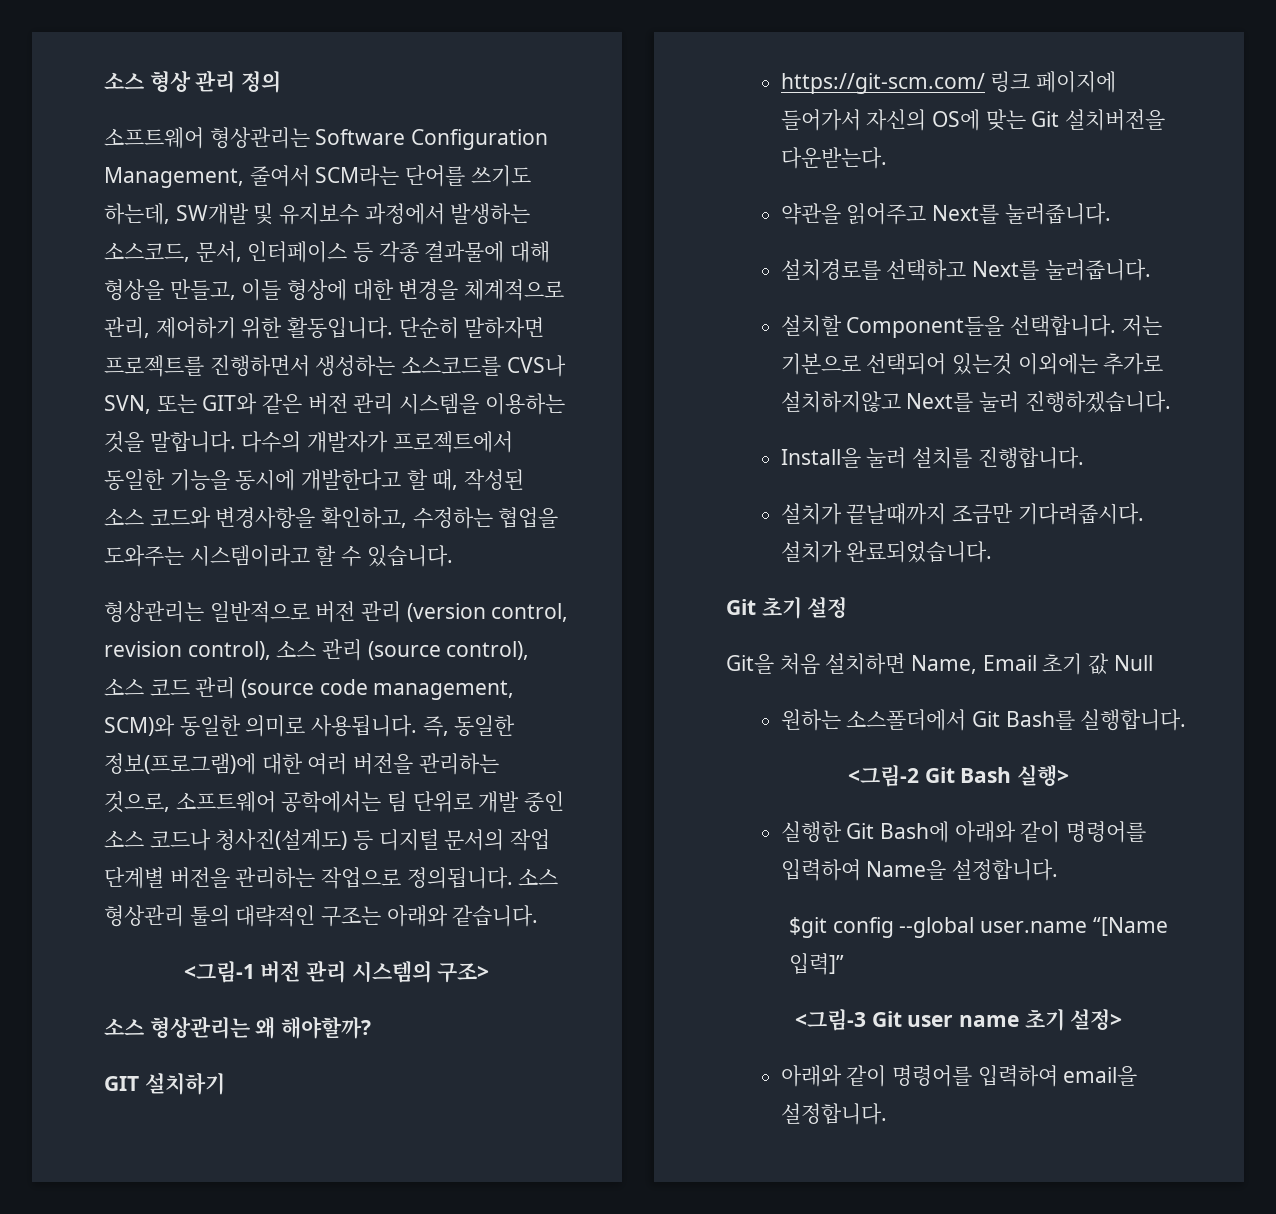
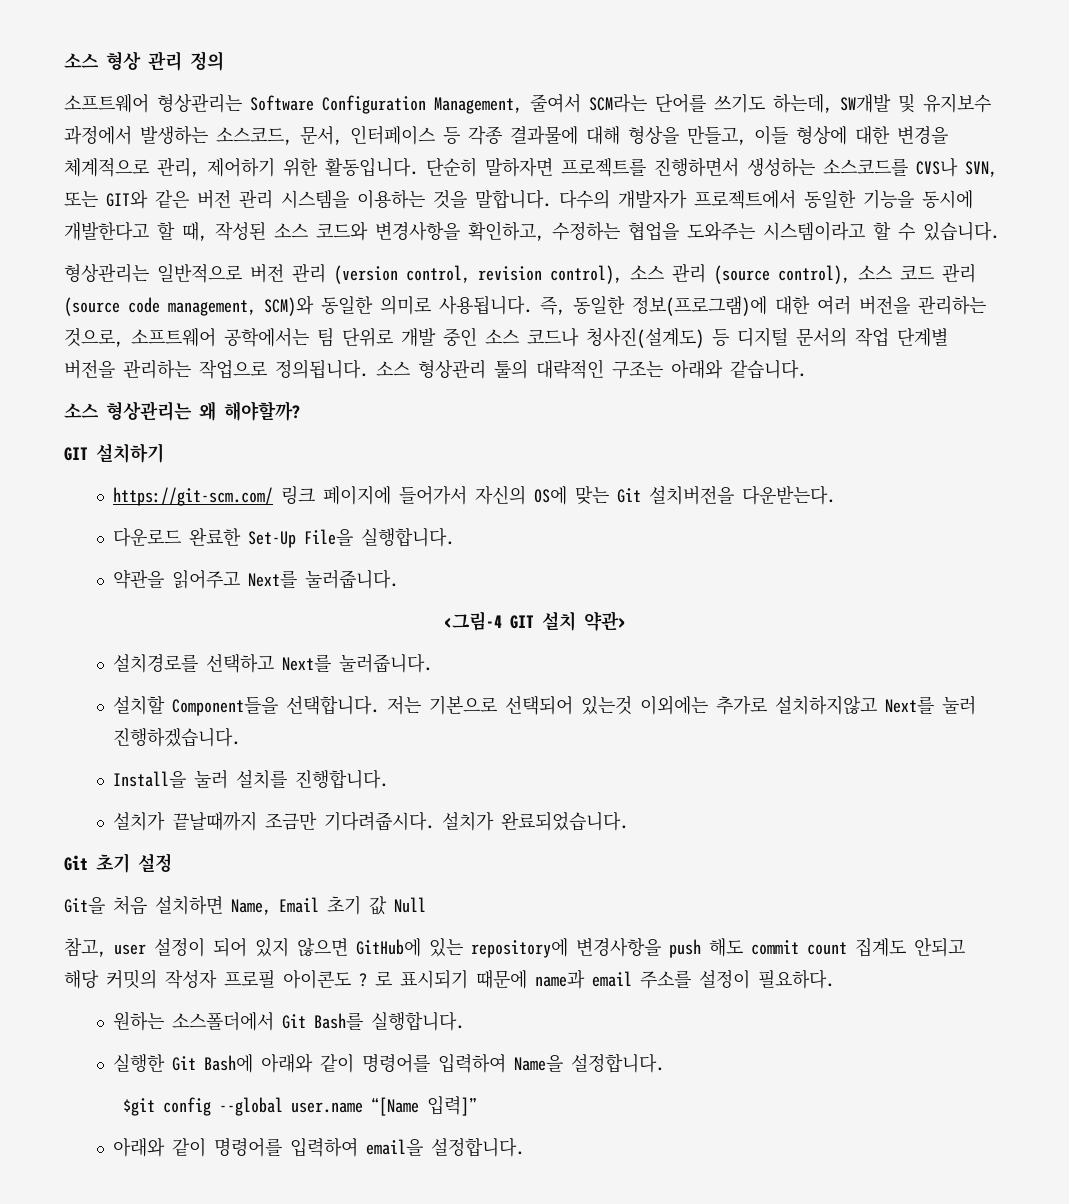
[183,960,490,983] // <그림-1 버전 관리 시스템의 구조> -> (806, 369) none
(887, 158) none -> [113,527,455,548] // 다운로드 완료한 Set-Up File을 실행합니다.
(1111, 214) none -> [443,611,626,631] // <그림-4 GIT 설치 약관>
(1153, 663) none -> [64,937,965,958] [64,969,834,989] // 참고, user 설정이 되어 있지 않으면 GitHub에 있는 repository에 변경사항을 push 해도 commit count 집계도 안되고 해당 커밋의 작성자 프로필 아이콘도 ? 로 표시되기 때문에 name과 email 주소를 설정이 필요하다.
[847,764,1070,787] // <그림-2 Git Bash 실행> -> (465, 1021) none
[794,1008,1123,1031] // <그림-3 Git user name 초기 설정> -> (477, 1106) none

